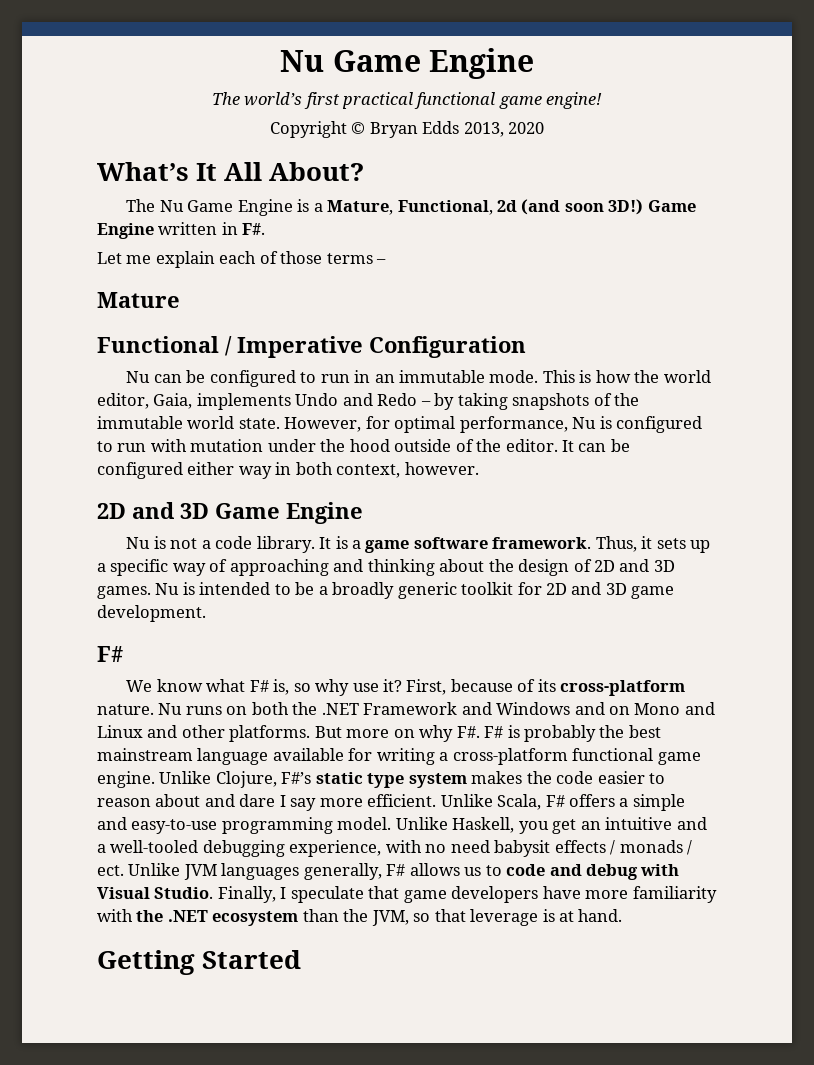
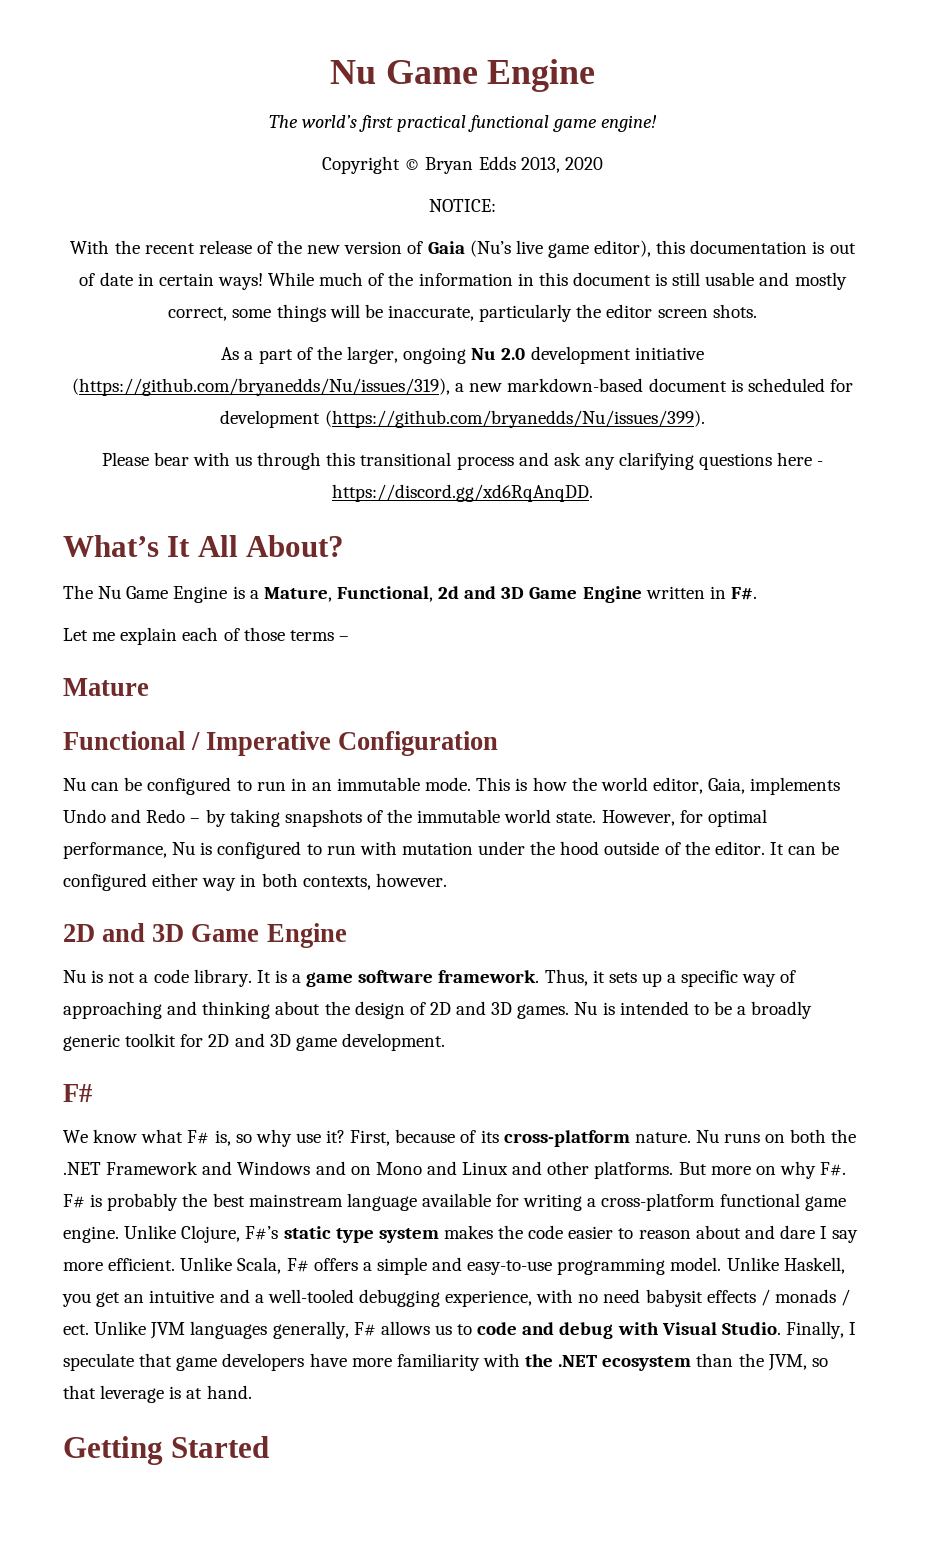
(545, 128) none -> [429,199,496,212] [70,240,856,258] [79,272,847,290] [168,304,757,322] [221,346,704,364] [72,378,853,396] [220,410,705,428] [101,452,824,470] [332,484,593,502] // NOTICE: // With the recent release of the new version of Gaia (Nu’s live game editor), this documentation is out of date in certain ways! While much of the information in this document is still usable and mostly correct, some things will be inaccurate, particularly the editor screen shots. // As a part of the larger, ongoing Nu 2.0 development initiative (https://github.com/bryanedds/Nu/issues/319), a new markdown-based document is scheduled for development (https://github.com/bryanedds/Nu/issues/399). // Please bear with us through this transitional process and ask any clarifying questions here - https://discord.gg/xd6RqAnqDD.
[521,199,644,215] (and soon 3D!) -> [464,586,525,599] and 3D
[336,464,401,478] context, -> [302,876,371,890] contexts,

